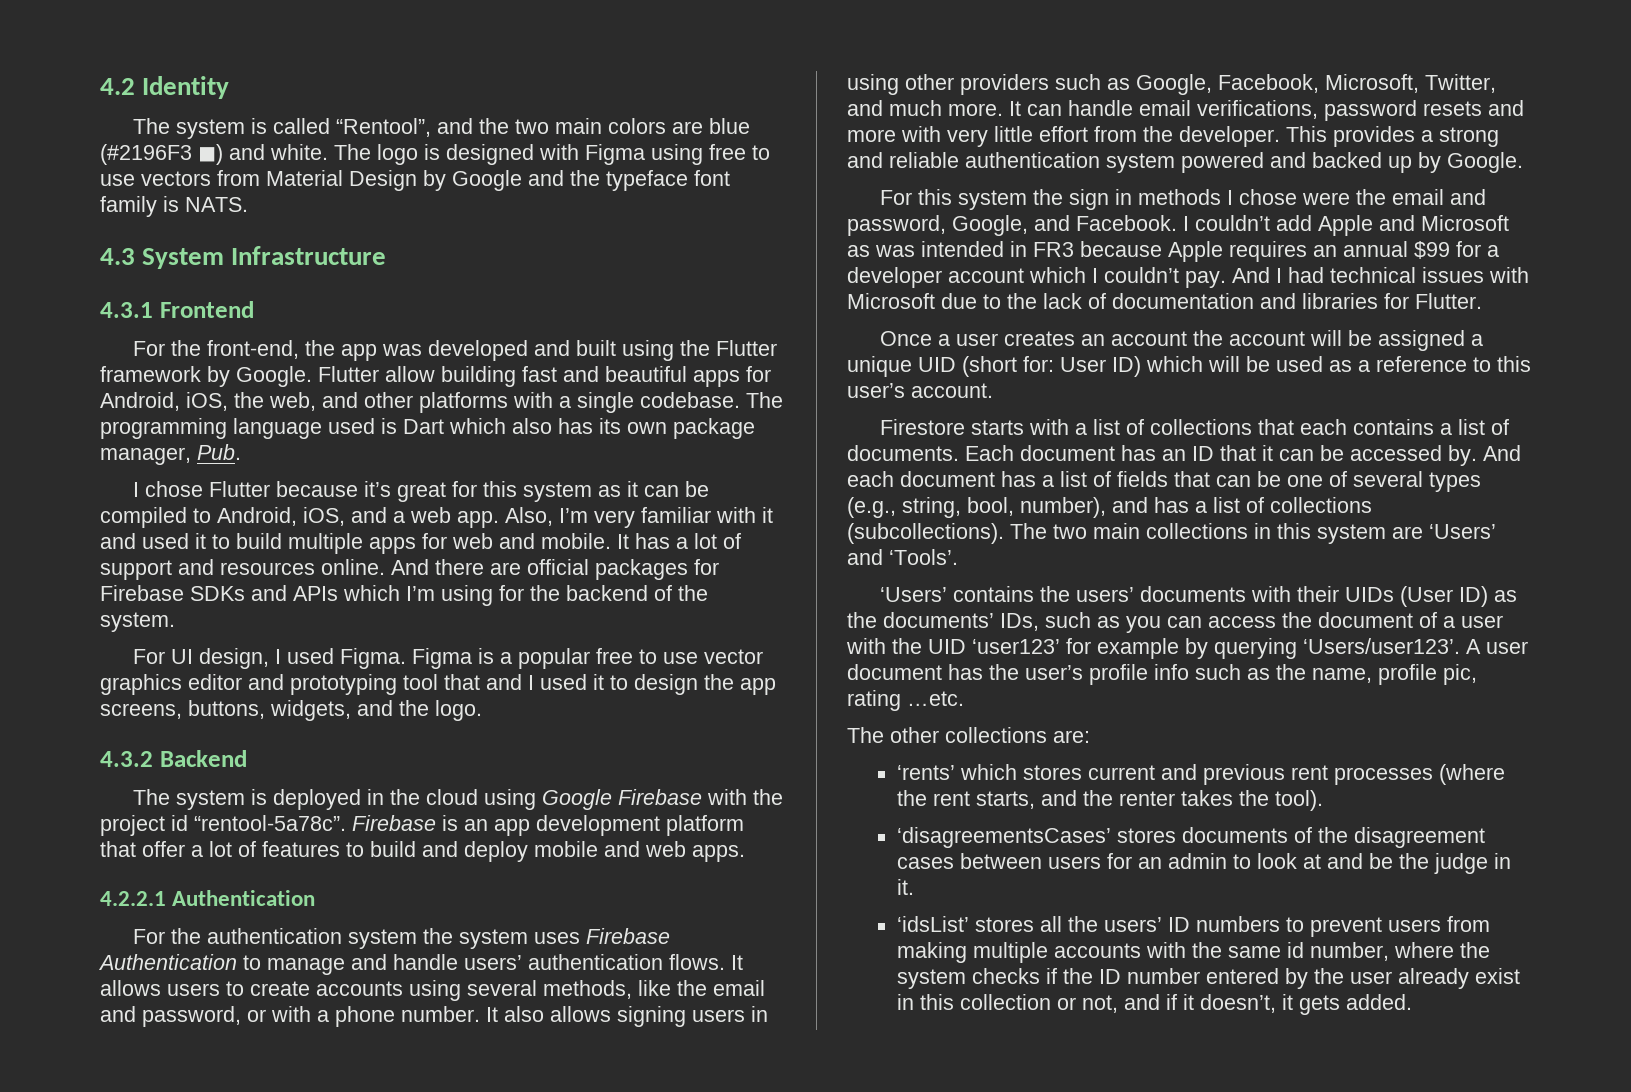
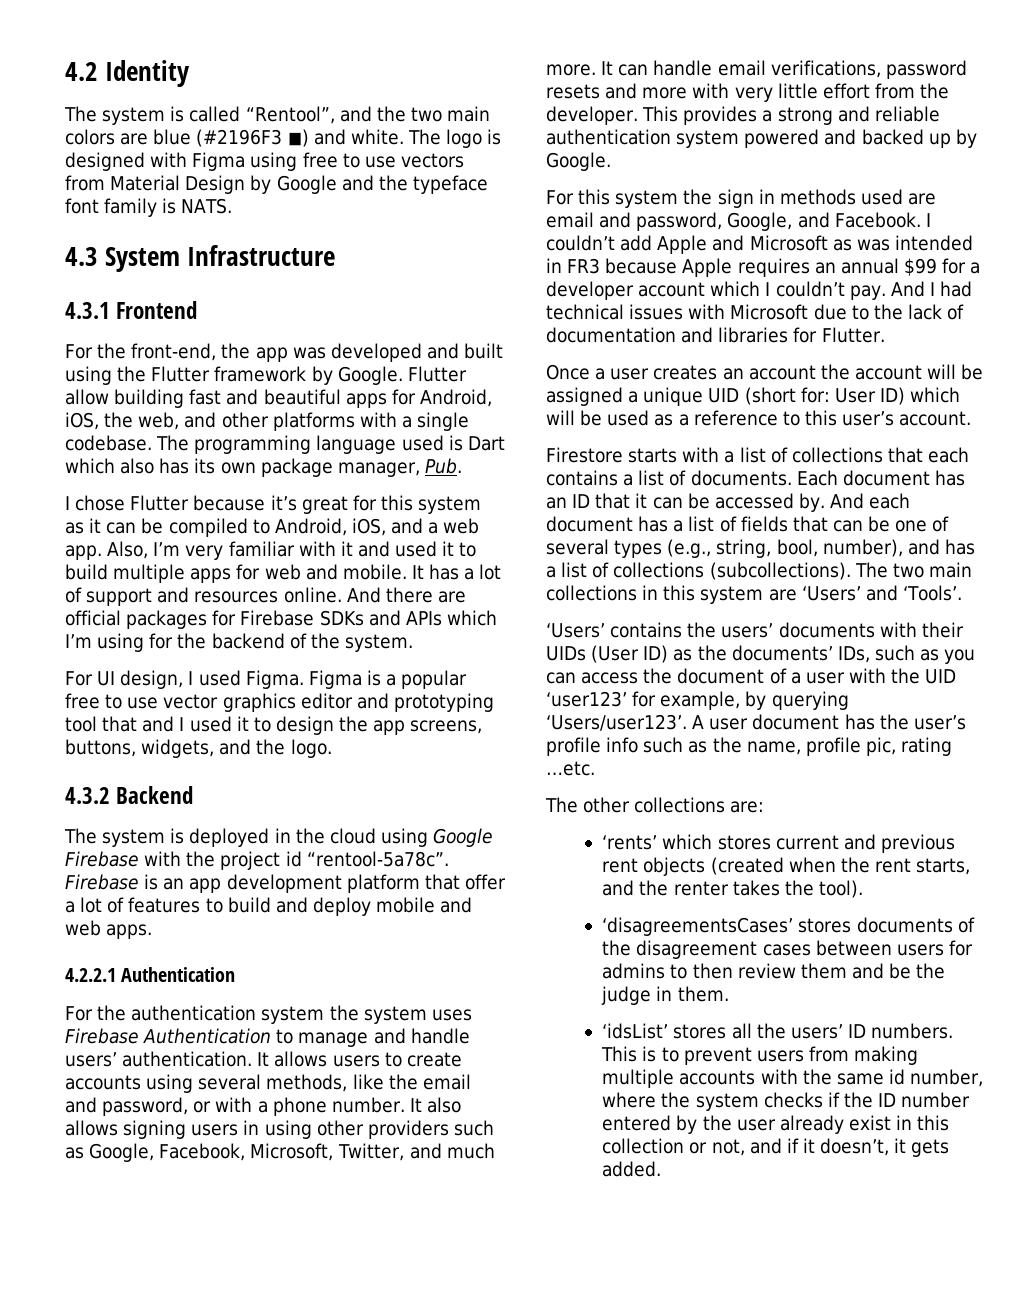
[528,954,725,970] authentication flows. -> [122,1051,253,1067] authentication.
[1227,189,1387,205] I chose were the -> [860,189,937,205] used are
[1097,638,1179,659] example -> [660,691,741,710] example,
[1334,764,1506,785] processes (where -> [643,857,836,876] objects (created when
[1138,853,1322,869] an admin to look at -> [602,963,847,979] admins to then review them
[897,879,915,895] it. -> [677,986,729,1002] them.
[1196,916,1281,932] numbers -> [871,1023,954,1039] [601,1046,657,1062] numbers. This is

